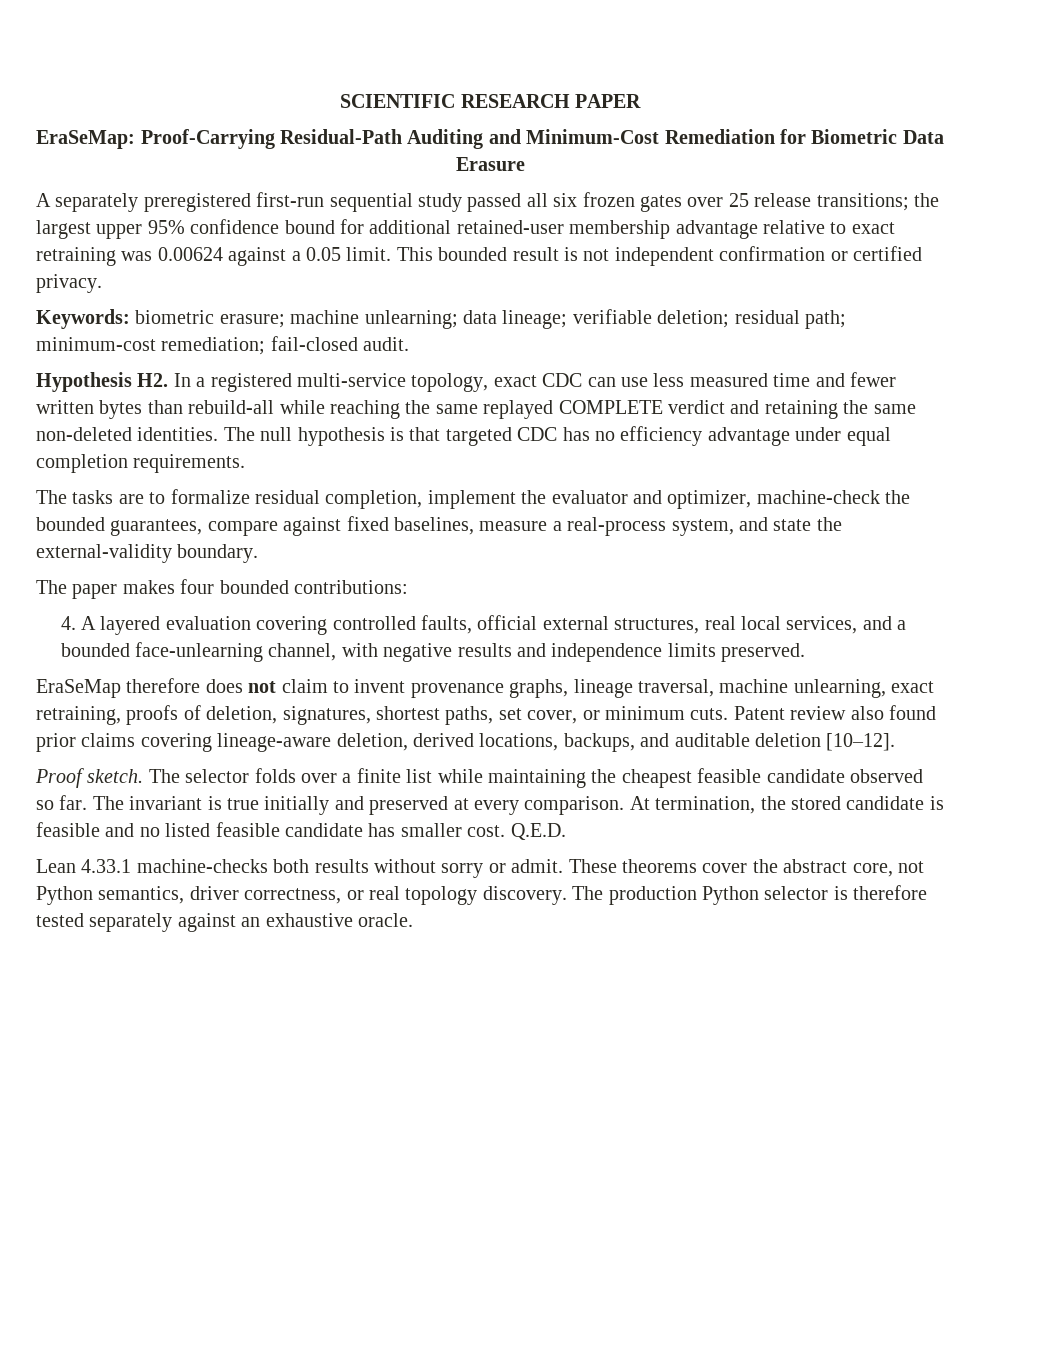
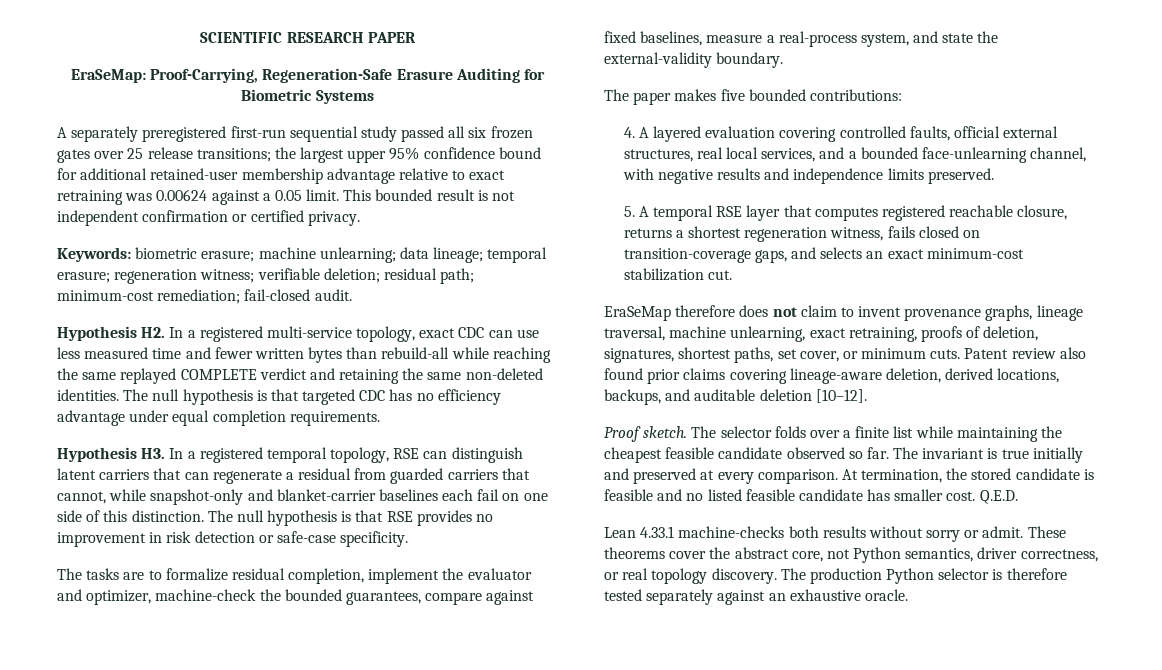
[140,129,944,149] [455,157,525,171] Proof-Carrying Residual-Path Auditing and Minimum-Cost Remediation for Biometric Data Erasure -> [150,68,545,83] [241,89,374,104] Proof-Carrying, Regeneration-Safe Erasure Auditing for Biometric Systems
(568, 319) none -> [487,247,548,263] [57,269,255,284] temporal erasure; regeneration witness;
(246, 463) none -> [57,447,523,463] [57,468,530,484] [57,489,548,505] [57,510,494,526] [57,531,409,547] // Hypothesis H3. In a registered temporal topology, RSE can distinguish latent carriers that can regenerate a residual from guarded carriers that cannot, while snapshot-only and blanket-carrier baselines each fail on one side of this distinction. The null hypothesis is that RSE provides no improvement in risk detection or safe-case specificity.
[180,579,215,594] four -> [720,89,745,101] five
(806, 652) none -> [623,205,1068,221] [623,226,980,242] [623,247,1024,263] [623,268,732,281] // 5. A temporal RSE layer that computes registered reachable closure, returns a shortest regeneration witness, fails closed on transition-coverage gaps, and selects an exact minimum-cost stabilization cut.

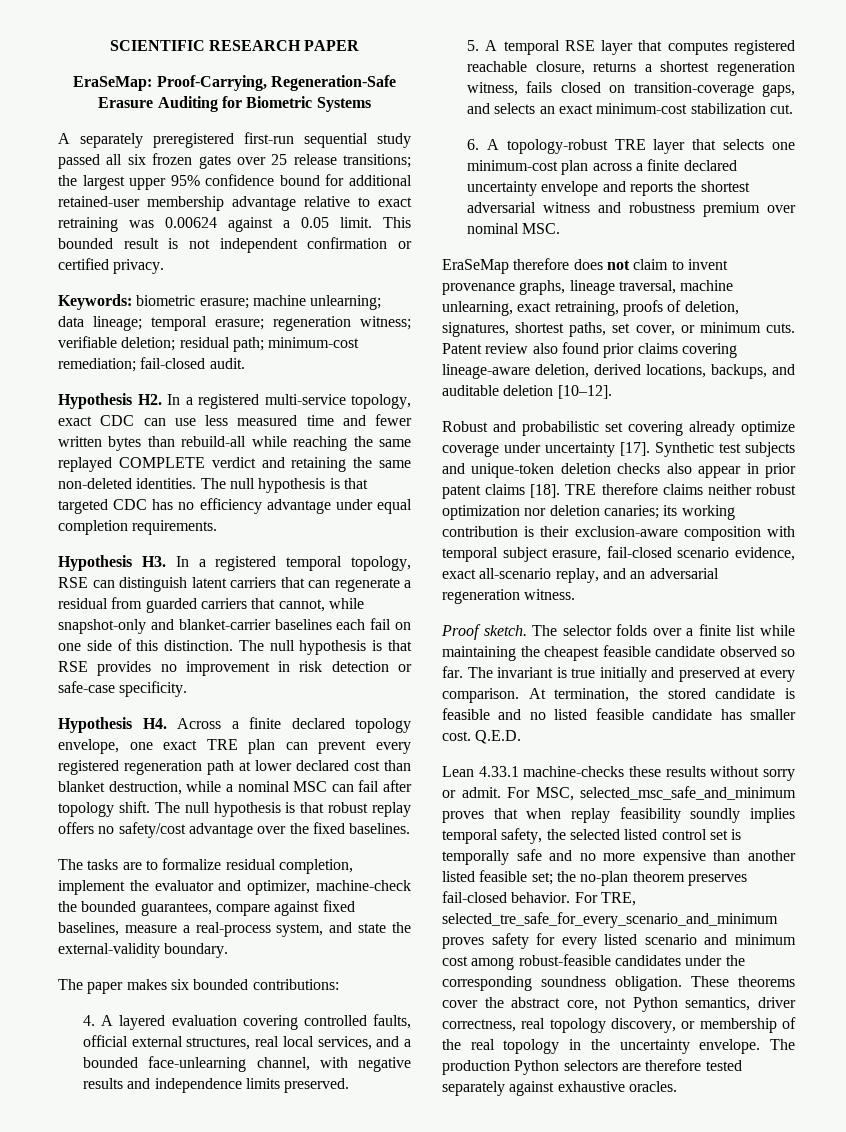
(409, 539) none -> [58,717,411,733] [58,739,411,754] [58,760,411,775] [58,780,412,795] [58,801,411,817] [58,822,411,838] // Hypothesis H4. Across a finite declared topology envelope, one exact TRE plan can prevent every registered regeneration path at lower declared cost than blanket destruction, while a nominal MSC can fail after topology shift. The null hypothesis is that robust replay offers no safety/cost advantage over the fixed baselines.
[720,89,745,101] five -> [170,979,189,990] six
(732, 275) none -> [467,139,795,154] [467,159,737,175] [467,181,750,196] [467,202,796,217] [467,223,561,234] // 6. A topology-robust TRE layer that selects one minimum-cost plan across a finite declared uncertainty envelope and reports the shortest adversarial witness and robustness premium over nominal MSC.
(867, 396) none -> [442,421,795,436] [442,442,795,457] [442,463,796,478] [442,483,796,499] [442,505,735,520] [442,526,795,541] [442,546,795,562] [442,568,719,583] [442,589,576,604] // Robust and probabilistic set covering already optimize coverage under uncertainty [17]. Synthetic test subjects and unique-token deletion checks also appear in prior patent claims [18]. TRE therefore claims neither robust optimization nor deletion canaries; its working contribution is their exclusion-aware composition with temporal subject erasure, fail-closed scenario evidence, exact all-scenario replay, and an adversarial regeneration witness.
[788,526,819,538] both -> [629,766,661,777] these
(1024, 532) none -> [507,786,796,801] [442,807,795,823] [442,828,742,844] [442,849,796,865] [442,870,747,886] [442,891,636,906] [442,912,778,928] [442,933,796,949] [442,954,745,970] [442,976,682,991] For MSC, selected_msc_safe_and_minimum proves that when replay feasibility soundly implies temporal safety, the selected listed control set is temporally safe and no more expensive than another listed feasible set; the no-plan theorem preserves fail-closed behavior. For TRE, selected_tre_safe_for_every_scenario_and_minimum proves safety for every listed scenario and minimum cost among robust-feasible candidates under the corresponding soundness obligation.
[604,568,777,584] or real topology discovery. -> [521,1017,796,1033] [442,1039,761,1054] real topology discovery, or membership of the real topology in the uncertainty envelope.
[938,568,1003,580] selector is -> [563,1060,641,1071] selectors are
[768,589,908,601] an exhaustive oracle. -> [557,1081,677,1092] exhaustive oracles.

